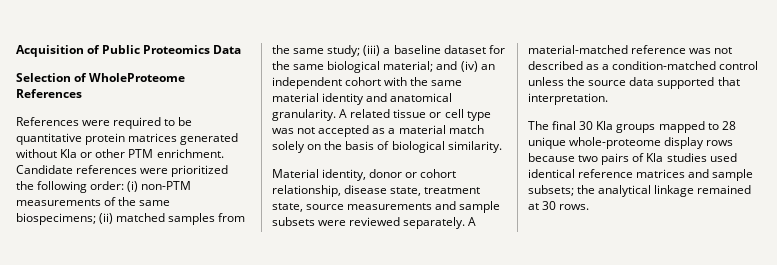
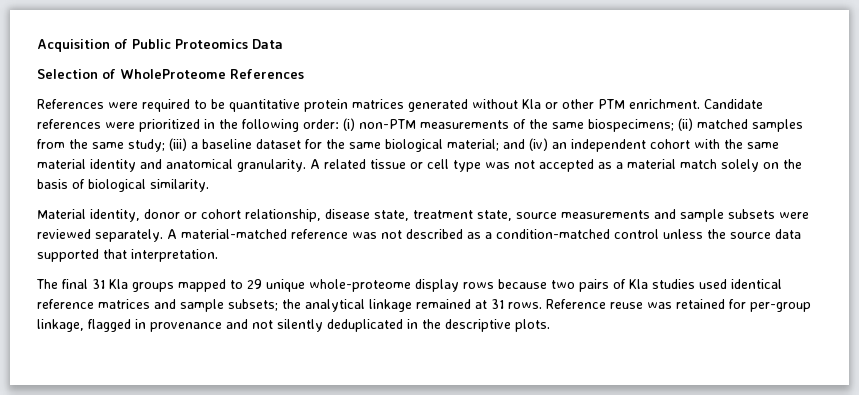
(229, 171) none -> [204,119,215,129] in
[579,121,594,130] 30 -> [92,279,105,289] 31
[721,121,736,130] 28 -> [247,279,262,289] 29
[542,201,590,210] 30 rows. -> [491,299,811,312] [37,319,550,332] 31 rows. Reference reuse was retained for per-group linkage, flagged in provenance and not silently deduplicated in the descriptive plots.

